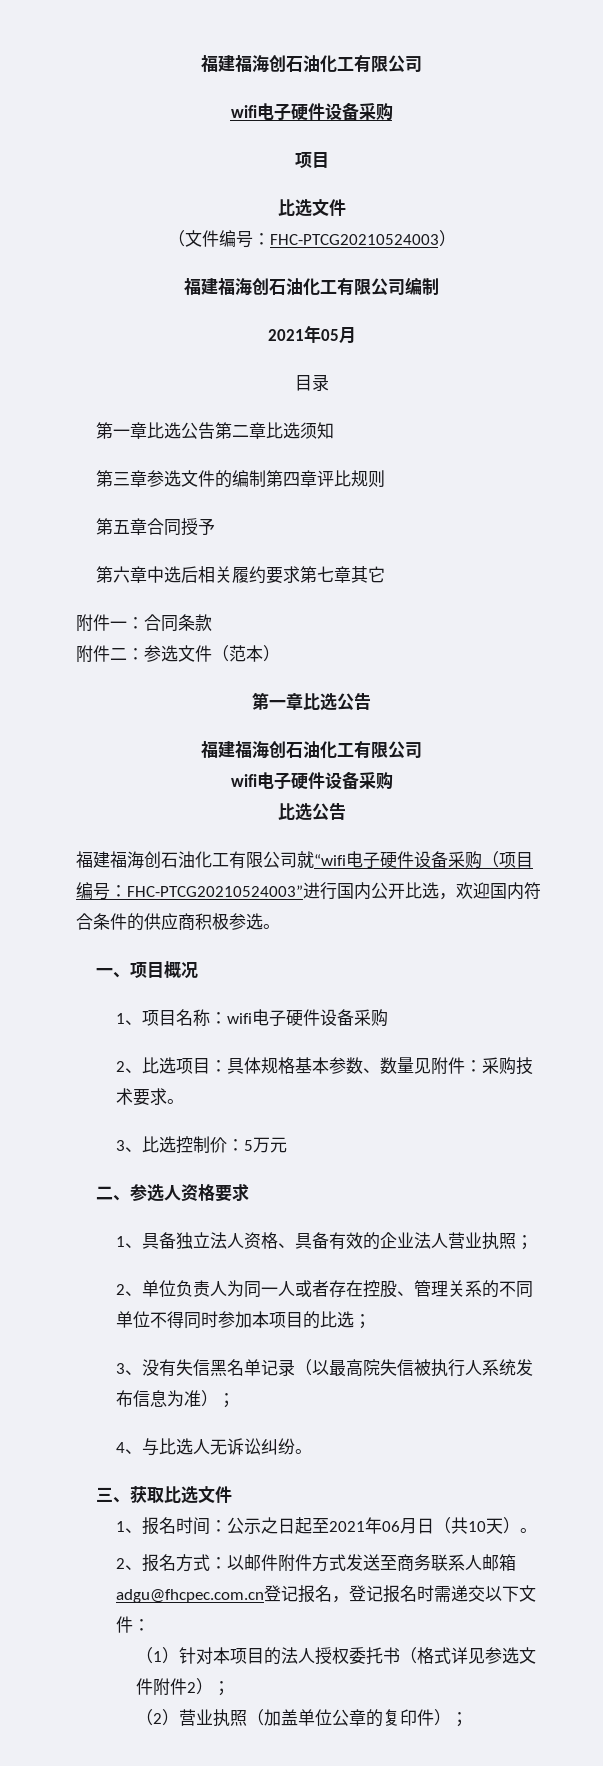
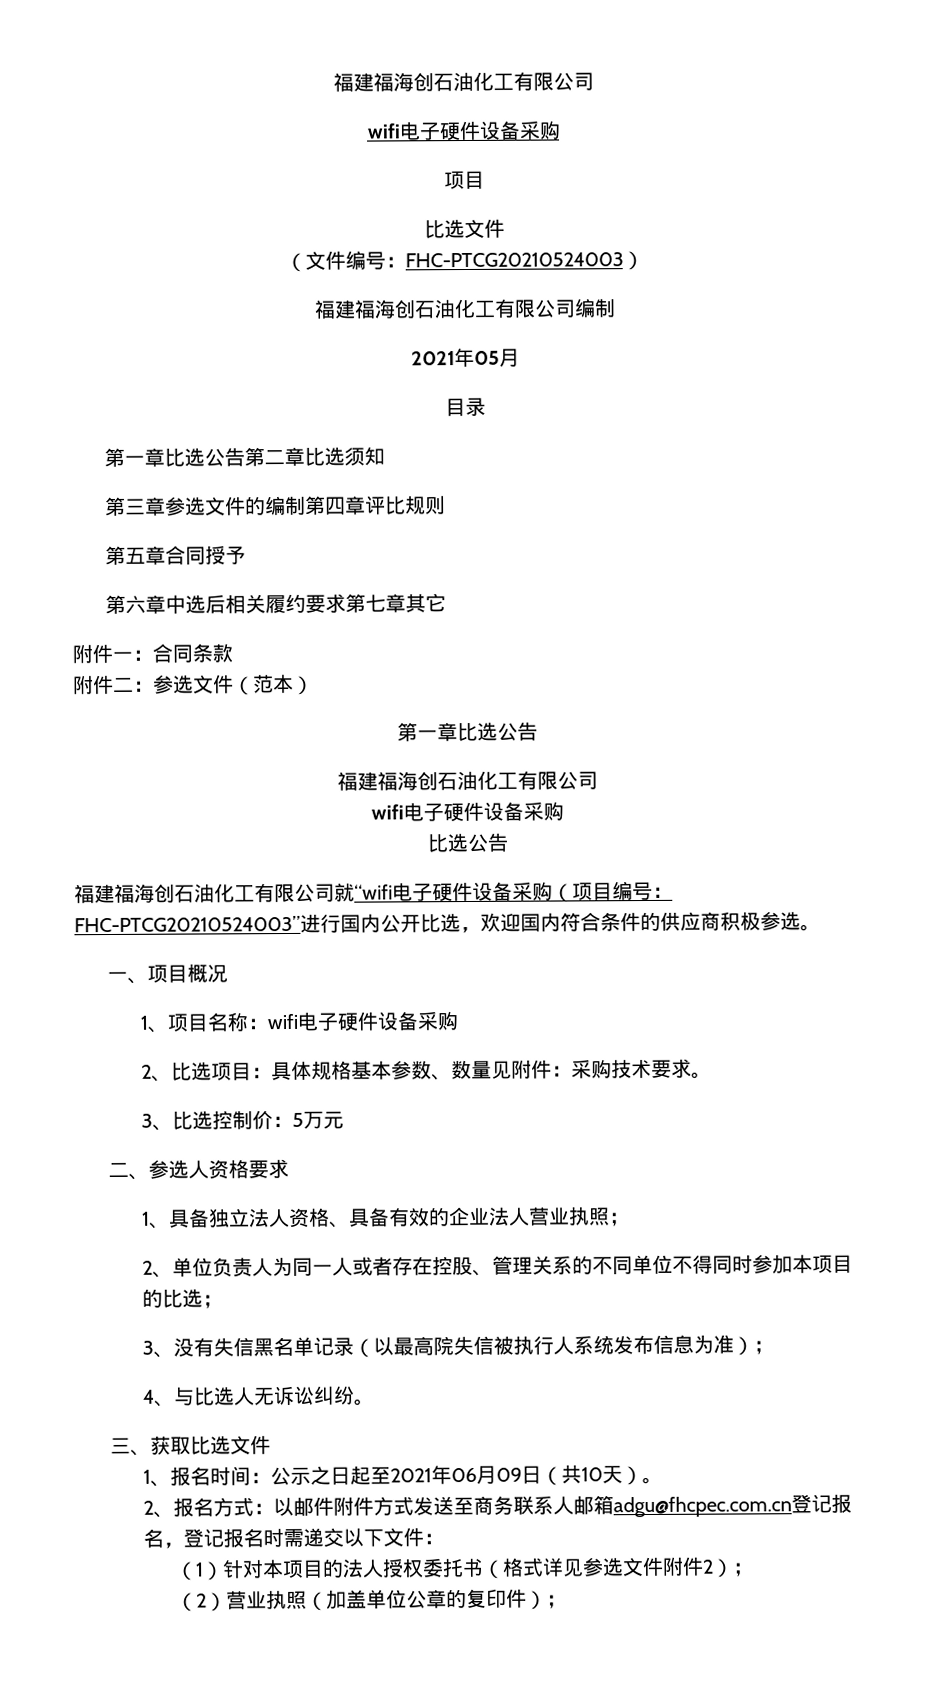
(418, 1526) none -> [495,1467,522,1482] 09

